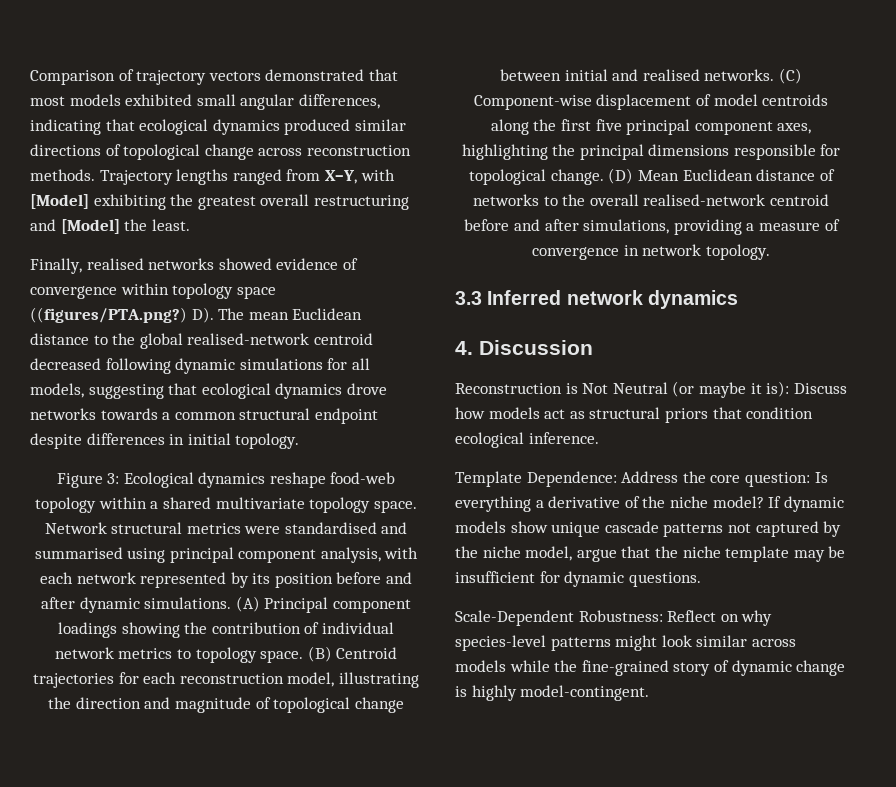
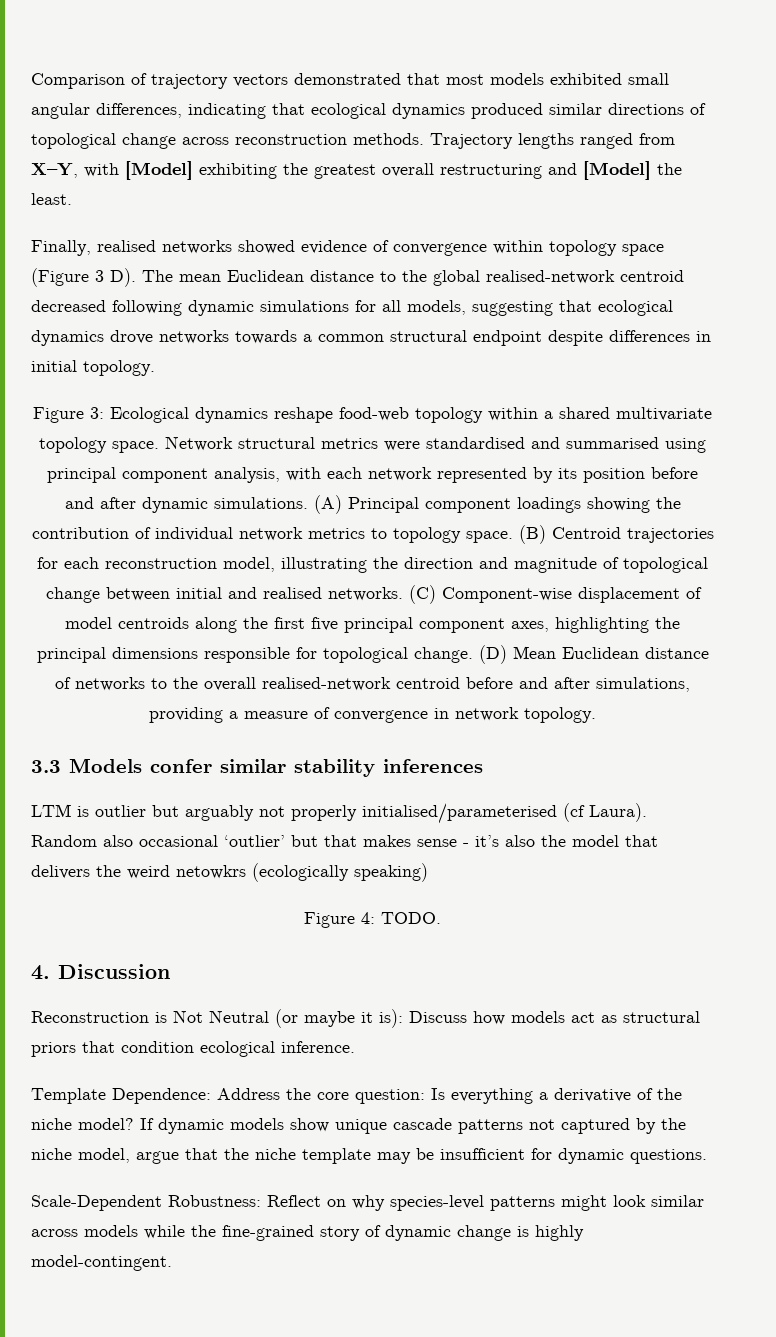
[30,307,187,323] ((figures/PTA.png?) -> [31,268,104,287] (Figure 3
[487,290,738,309] Inferred network dynamics -> [69,758,483,777] [31,803,647,824] [31,835,658,847] [31,863,428,882] [304,912,441,928] Models confer similar stability inferences // LTM is outlier but arguably not properly initialised/parameterised (cf Laura). Random also occasional ‘outlier’ but that makes sense - it’s also the model that delivers the weird netowkrs (ecologically speaking) // Figure 4: TODO.

